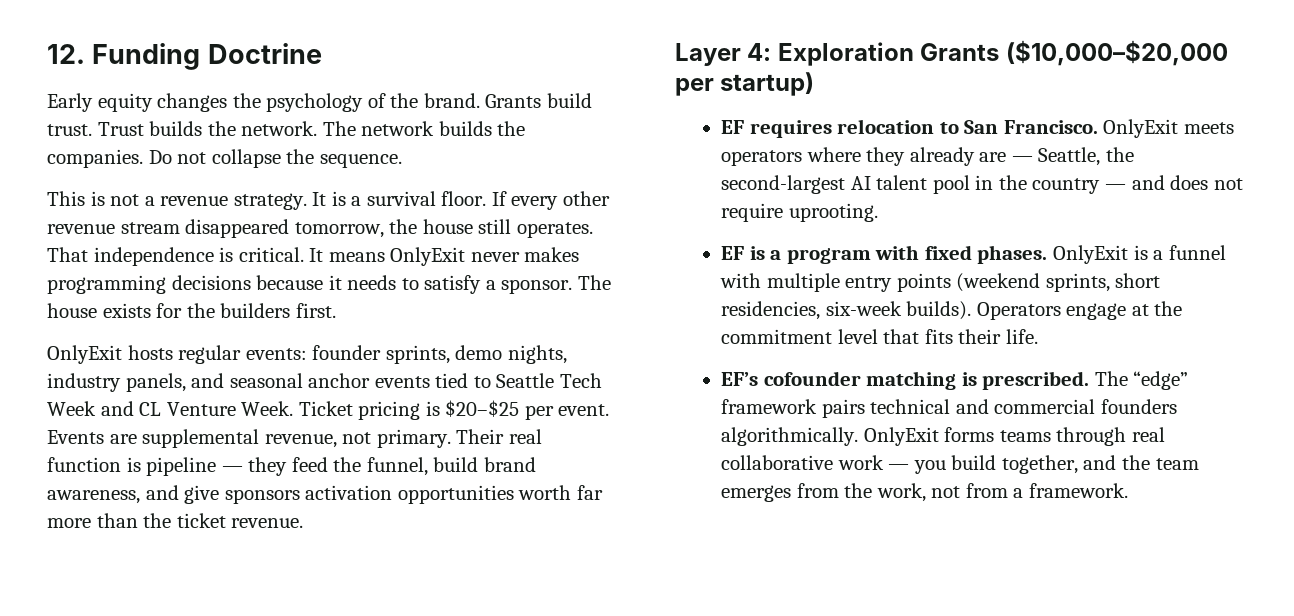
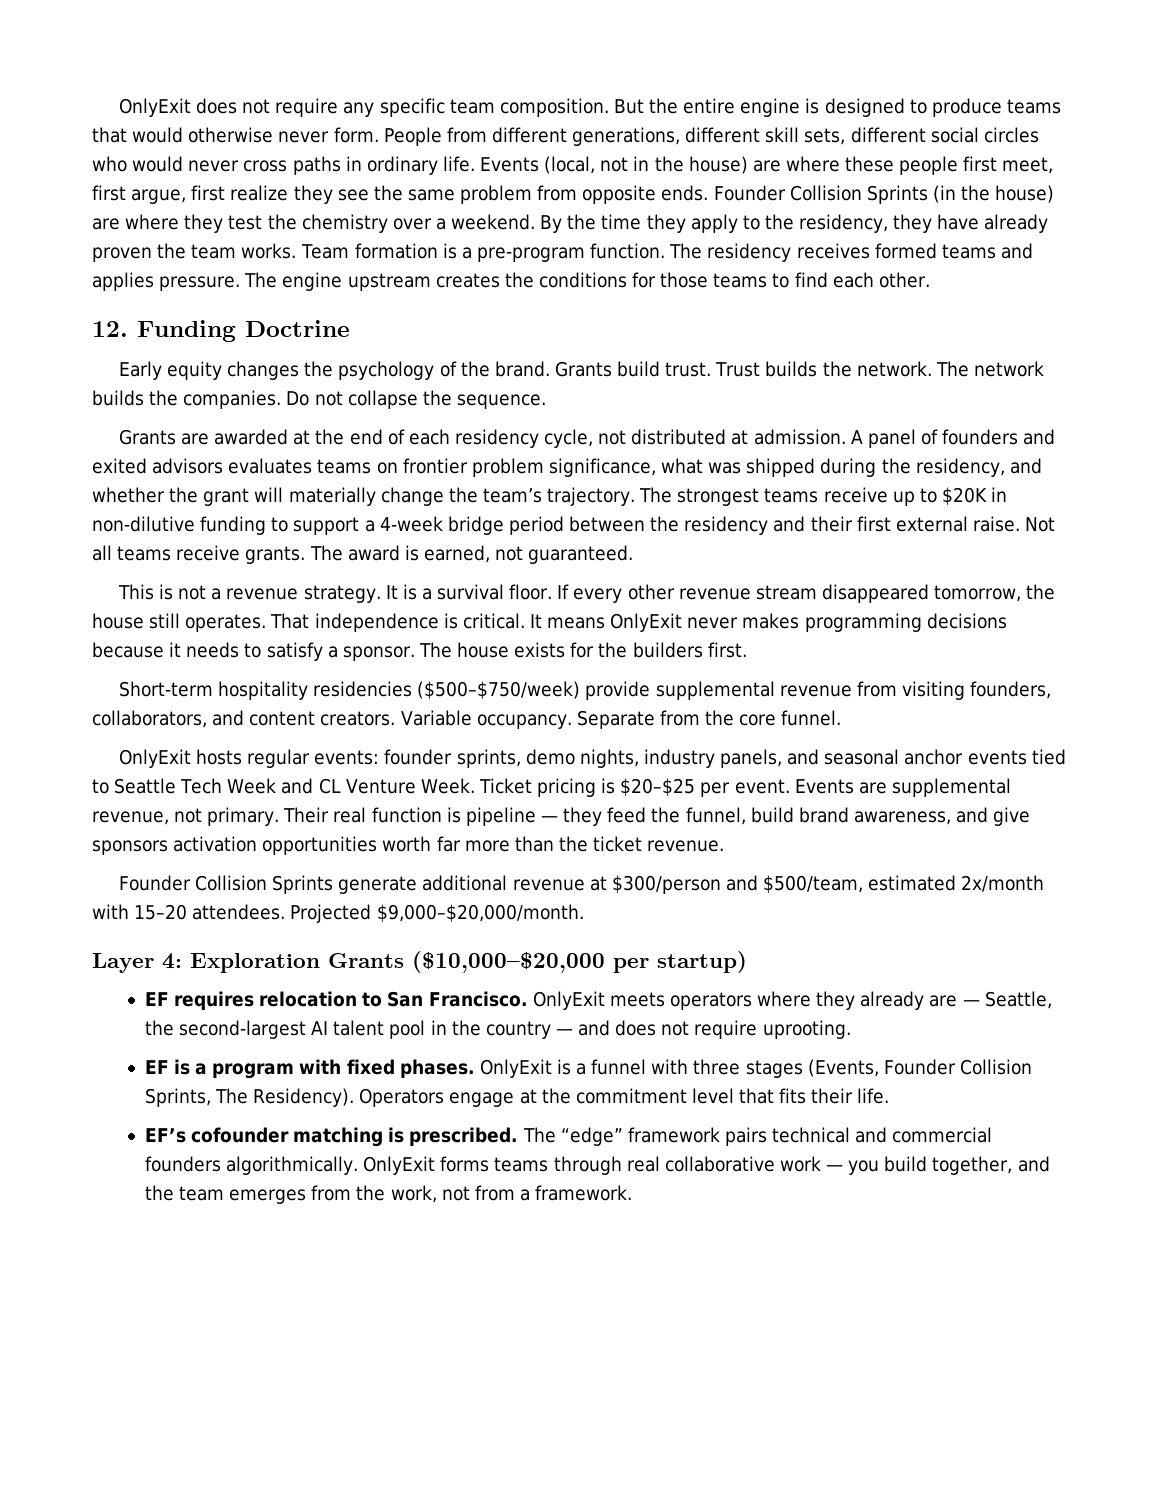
(47, 54) none -> [118,98,1062,117] [92,127,1039,146] [92,156,1054,175] [92,185,1055,204] [92,214,1049,233] [92,243,1033,262] [92,272,930,291] OnlyExit does not require any specific team composition. But the entire engine is designed to produce teams that would otherwise never form. People from different generations, different skill sets, different social circles who would never cross paths in ordinary life. Events (local, not in the house) are where these people first meet, first argue, first realize they see the same problem from opposite ends. Founder Collision Sprints (in the house) are where they test the chemistry over a weekend. By the time they apply to the residency, they have already proven the team works. Team formation is a pre-program function. The residency receives formed teams and applies pressure. The engine upstream creates the conditions for those teams to find each other. //
(402, 161) none -> [118,429,1056,448] [92,458,1042,477] [92,487,1008,506] [92,516,1056,535] [92,545,634,564] // Grants are awarded at the end of each residency cycle, not distributed at admission. A panel of founders and exited advisors evaluates teams on frontier problem significance, what was shipped during the residency, and whether the grant will materially change the team’s trajectory. The strongest teams receive up to $20K in non-dilutive funding to support a 4-week bridge period between the residency and their first external raise. Not all teams receive grants. The award is earned, not guaranteed.
(336, 310) none -> [118,681,1052,700] [92,710,842,729] // Short-term hospitality residencies ($500–$750/week) provide supplemental revenue from visiting founders, collaborators, and content creators. Variable occupancy. Separate from the core funnel.
(304, 523) none -> [118,875,1045,894] [92,904,584,923] // Founder Collision Sprints generate additional revenue at $300/person and $500/team, estimated 2x/month with 15–20 attendees. Projected $9,000–$20,000/month.
[766,273,1161,292] [721,301,972,320] multiple entry points (weekend sprints, short residencies, six-week builds). -> [693,1059,1032,1078] [144,1088,355,1107] three stages (Events, Founder Collision Sprints, The Residency).

